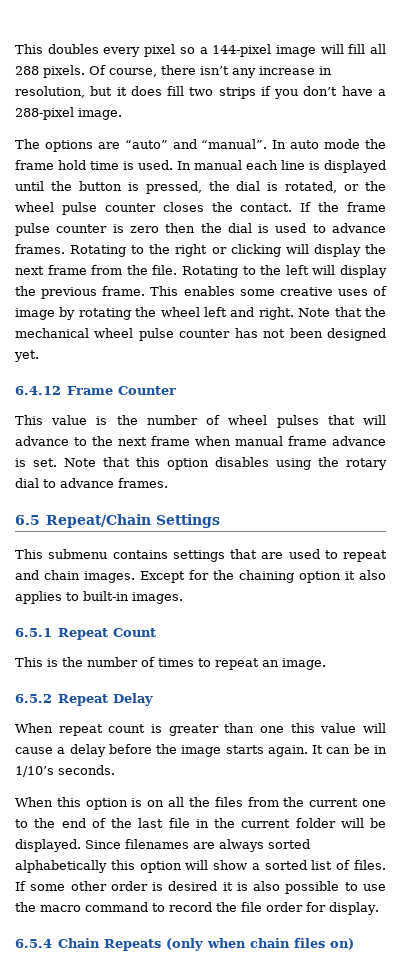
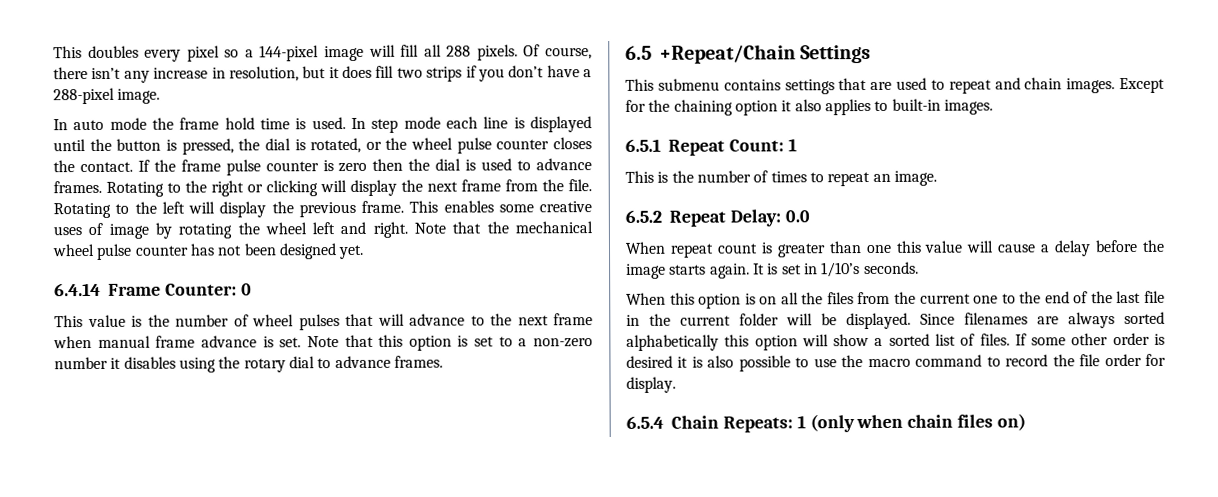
[15,139,268,152] The options are “auto” and “manual”. -> (161, 96) none
[194,160,242,170] manual -> [371,116,441,133] step mode
[15,386,177,395] 6.4.12 Frame Counter -> [54,282,252,297] 6.4.14 Frame Counter: 0
(209, 464) none -> [457,335,594,348] [54,356,122,370] is set to a non-zero number it
[46,514,152,528] Repeat/Chain -> [659,44,796,64] +Repeat/Chain
[113,628,157,637] Count -> [728,138,797,152] Count: 1
[113,693,154,706] Delay -> [729,209,810,227] Delay: 0.0
[326,744,370,754] can be -> [767,263,802,275] is set
[104,939,162,951] Repeats -> [722,415,806,433] Repeats: 1

